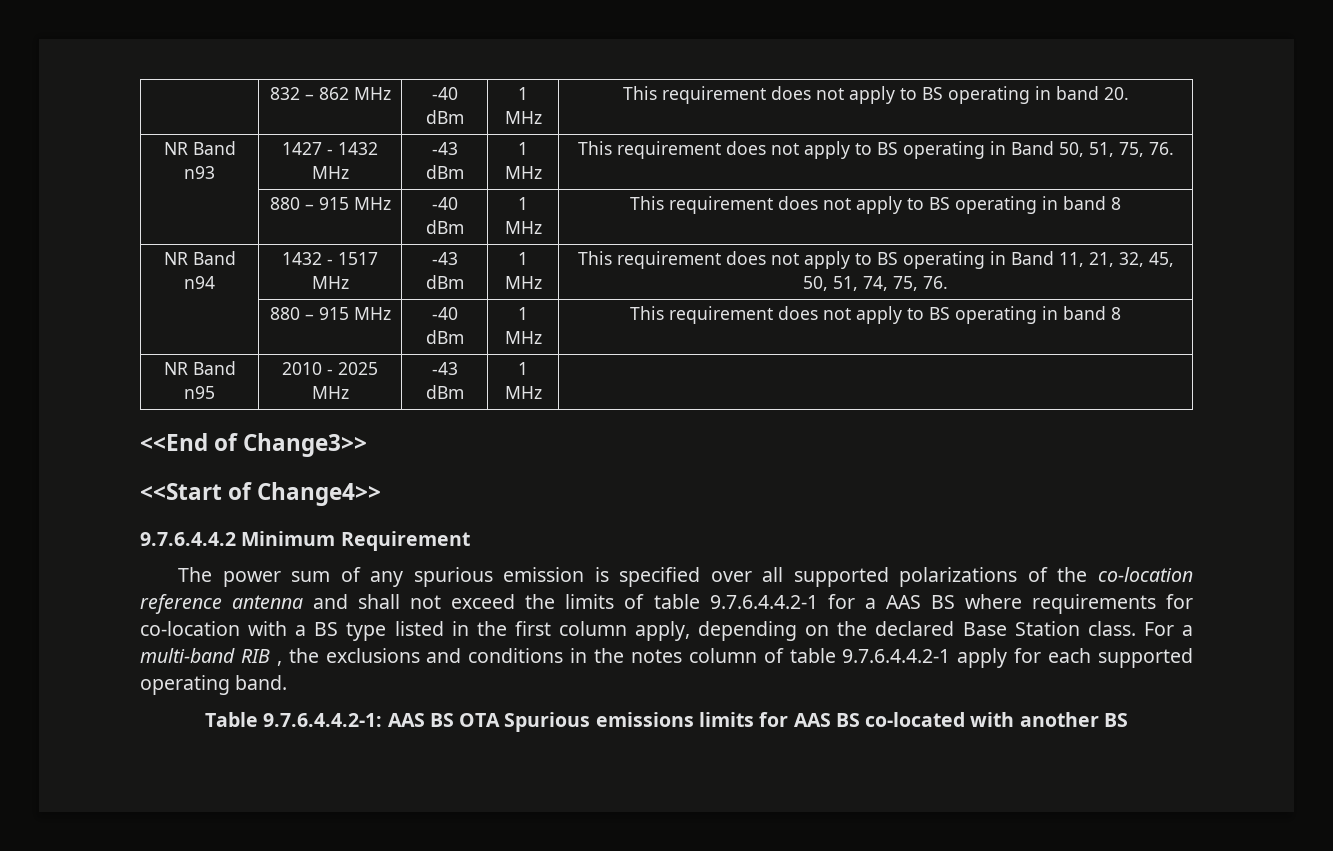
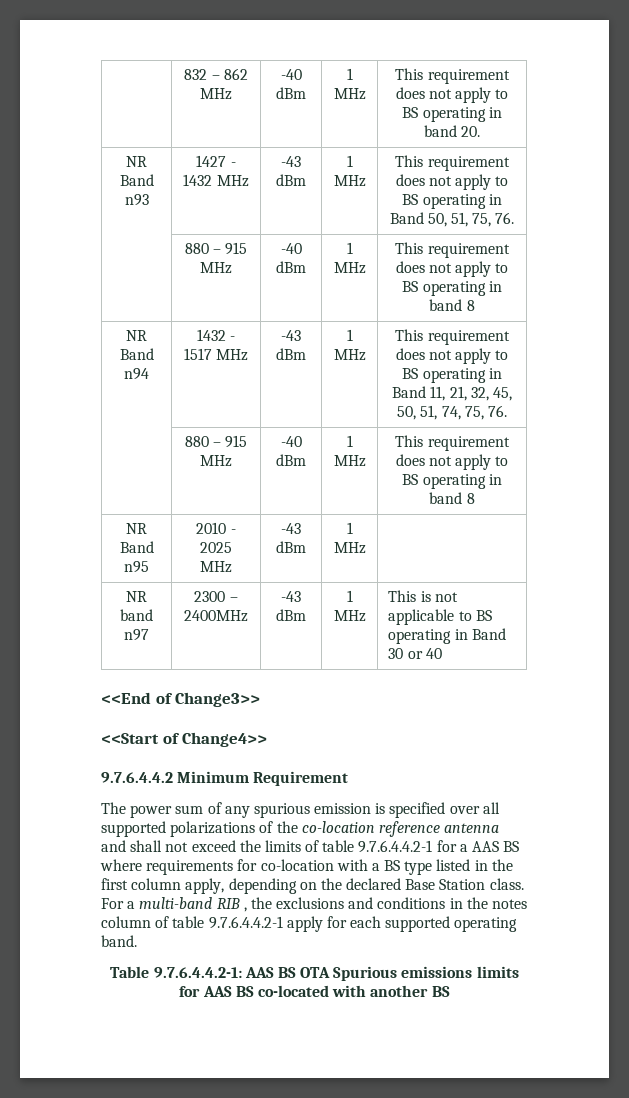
(542, 392) none -> [126,591,147,602] [120,609,153,621] [124,629,149,641] [194,591,238,602] [184,610,248,622] [281,591,301,602] [276,609,306,621] [346,590,353,602] [333,610,366,622] [388,590,458,602] [388,609,492,625] [388,628,506,644] [388,648,442,659] // NR band n97 | 2300 – 2400MHz | -43 dBm | 1 MHz | This is not applicable to BS operating in Band 30 or 40

